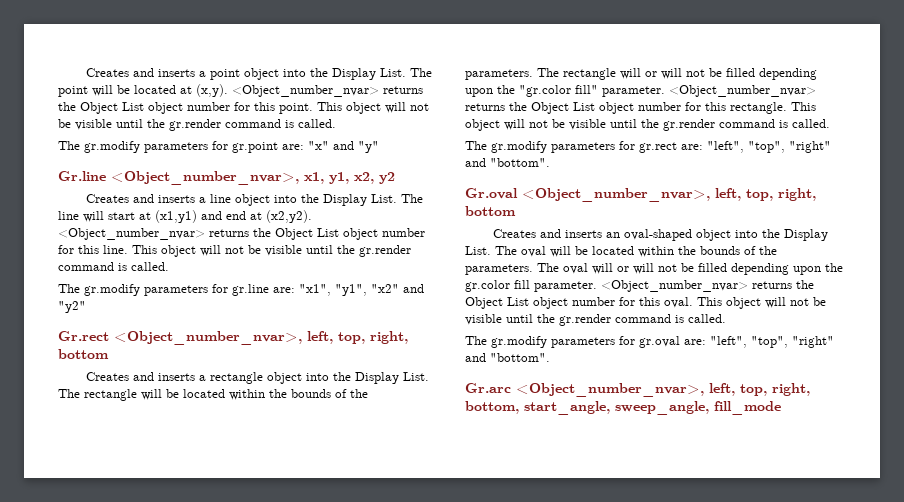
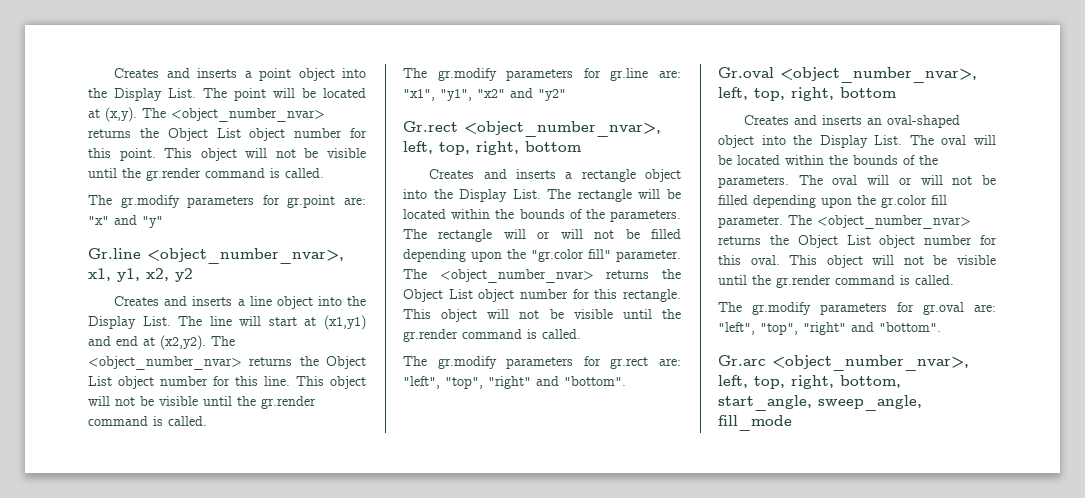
[232,85,379,97] <Object_number_nvar> -> [142,108,325,122] The <object_number_nvar>
[111,171,299,185] <Object_number_nvar>, -> [147,248,344,264] <object_number_nvar>,
[58,228,205,240] <Object_number_nvar> -> [211,336,235,346] [88,356,242,370] The <object_number_nvar>
[114,331,302,345] <Object_number_nvar>, -> [464,121,661,137] <object_number_nvar>,
[669,85,816,97] <Object_number_nvar> -> [403,269,594,283] The <object_number_nvar>
[522,188,710,202] <Object_number_nvar>, -> [780,67,977,83] <object_number_nvar>,
[601,280,748,292] <Object_number_nvar> -> [788,215,971,229] The <object_number_nvar>
[516,383,704,397] <Object_number_nvar>, -> [772,355,969,371] <object_number_nvar>,

